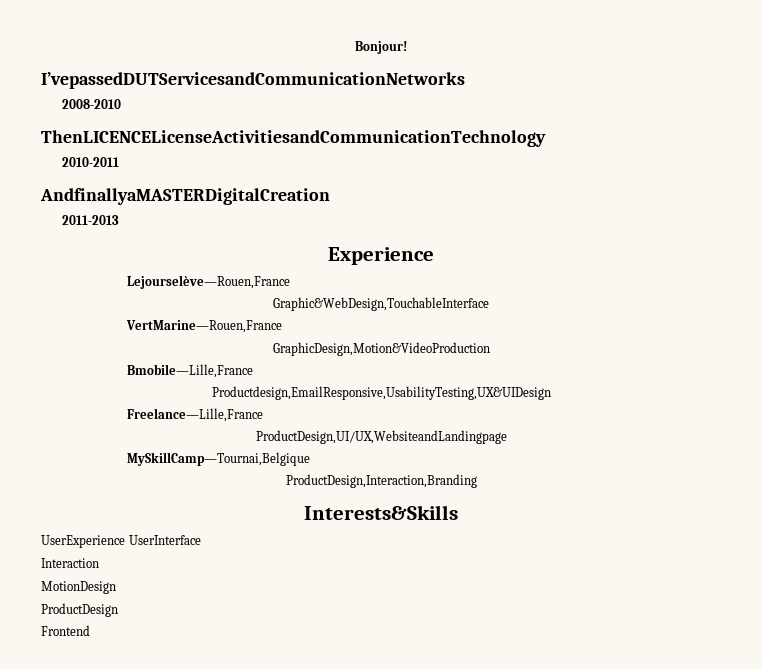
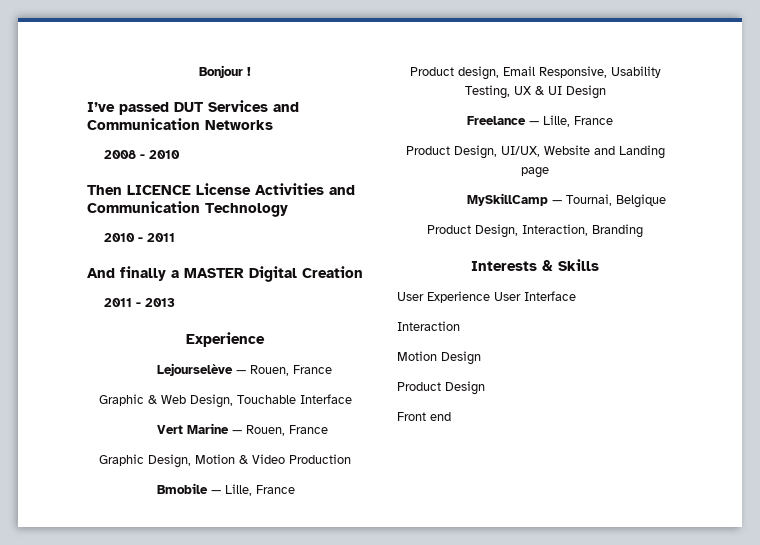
[355,41,407,54] [41,72,465,89] [62,99,122,109] [41,130,546,147] [62,157,120,167] [40,188,330,205] [62,215,120,225] [328,247,434,265] [126,275,290,289] [273,297,489,311] [125,320,282,333] [272,342,490,356] [126,364,253,378] [211,386,551,400] [126,408,263,422] [255,430,507,444] [126,452,310,466] [285,474,477,488] [304,505,458,520] [41,535,201,548] [41,558,99,568] [41,581,116,594] [41,603,118,617] [41,625,90,636] Bonjour! // I’vepassedDUTServicesandCommunicationNetworks // 2008-2010 // ThenLICENCELicenseActivitiesandCommunicationTechnology // 2010-2011 // AndfinallyaMASTERDigitalCreation // 2011-2013 // Experience // Lejourselève—Rouen,France // Graphic&WebDesign,TouchableInterface // VertMarine—Rouen,France // GraphicDesign,Motion&VideoProduction // Bmobile—Lille,France // Productdesign,EmailResponsive,UsabilityTesting,UX&UIDesign // Freelance—Lille,France // ProductDesign,UI/UX,WebsiteandLandingpage // MySkillCamp—Tournai,Belgique // ProductDesign,Interaction,Branding // Interests&Skills // UserExperience UserInterface // Interaction // MotionDesign // ProductDesign // Frontend -> [199,65,251,78] [87,100,299,115] [87,118,273,130] [104,150,181,159] [87,183,355,195] [87,201,288,217] [104,233,176,242] [87,266,363,282] [104,298,176,307] [186,332,265,347] [156,363,332,376] [98,394,352,408] [156,423,328,436] [99,454,351,468] [156,483,295,496] [409,66,661,80] [464,85,606,99] [466,115,613,127] [405,145,665,159] [521,167,549,178] [466,193,666,208] [427,224,643,238] [471,259,599,271] [397,291,576,303] [397,321,460,331] [397,351,481,365] [397,381,485,395] [397,412,451,421] Bonjour ! // I’ve passed DUT Services and Communication Networks // 2008 - 2010 // Then LICENCE License Activities and Communication Technology // 2010 - 2011 // And finally a MASTER Digital Creation // 2011 - 2013 // Experience // Lejourselève — Rouen, France // Graphic & Web Design, Touchable Interface // Vert Marine — Rouen, France // Graphic Design, Motion & Video Production // Bmobile — Lille, France // Product design, Email Responsive, Usability Testing, UX & UI Design // Freelance — Lille, France // Product Design, UI/UX, Website and Landing page // MySkillCamp — Tournai, Belgique // Product Design, Interaction, Branding // Interests & Skills // User Experience User Interface // Interaction // Motion Design // Product Design // Front end

